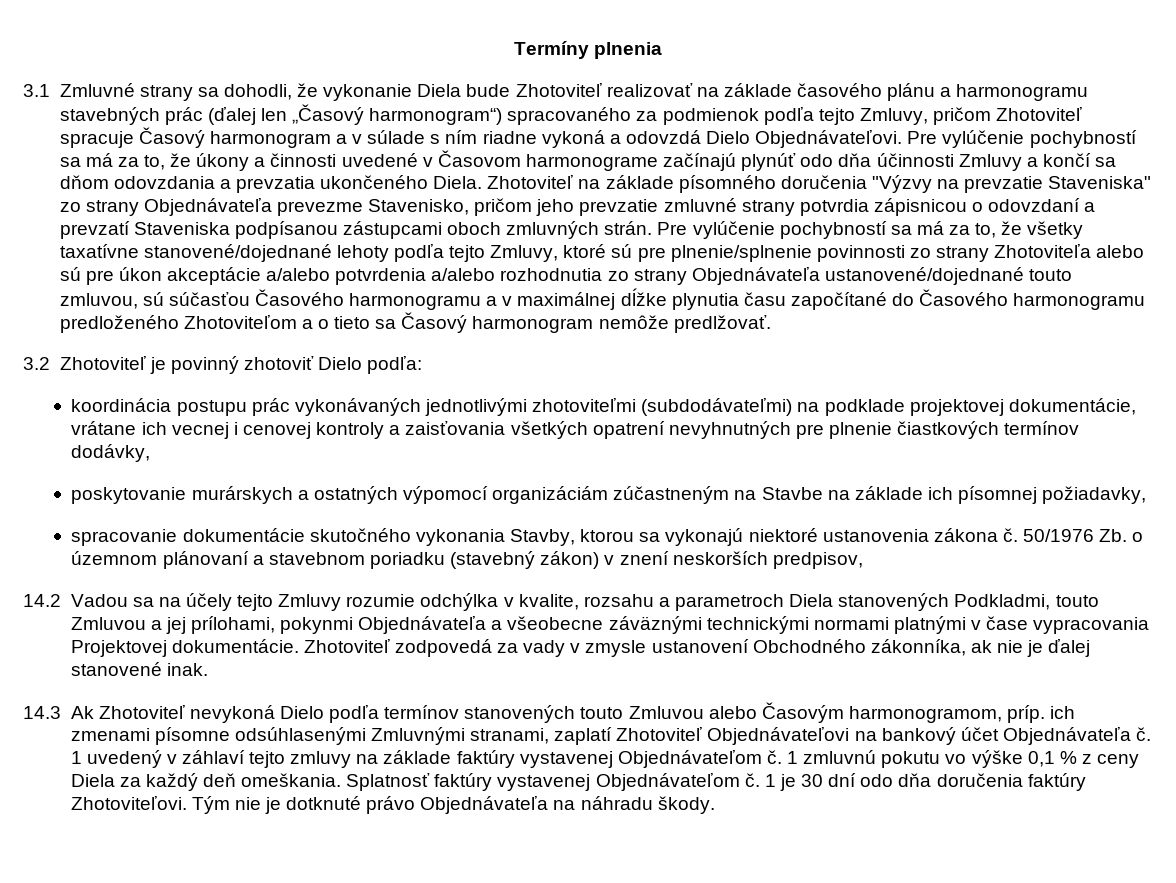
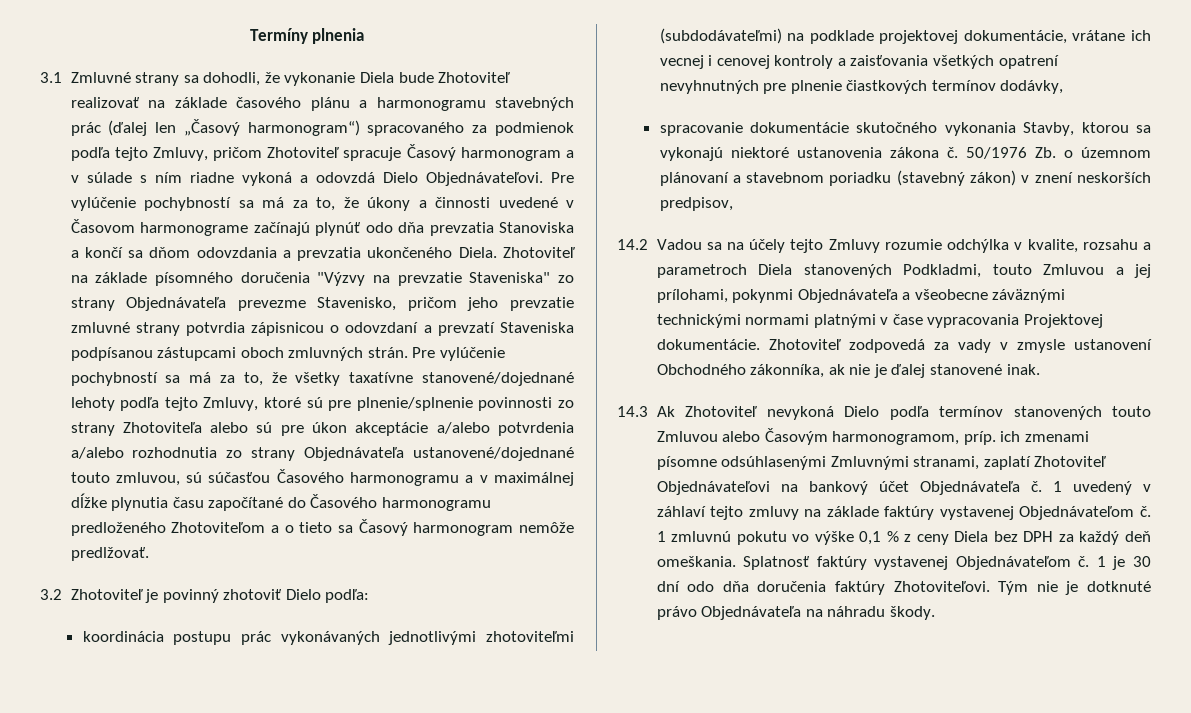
[876,153,1022,171] účinnosti Zmluvy -> [429,222,574,236] prevzatia Stanoviska
[71,486,1147,504] // poskytovanie murárskych a ostatných výpomocí organizáciám zúčastneným na Stavbe na základe ich písomnej požiadavky, -> (1064, 87) none
(115, 780) none -> [993,531,1054,542] bez DPH

